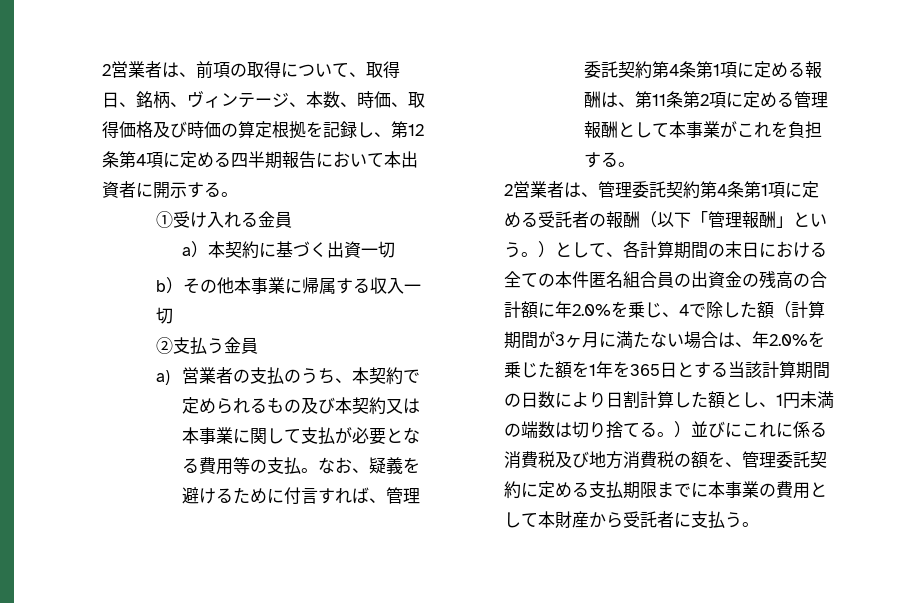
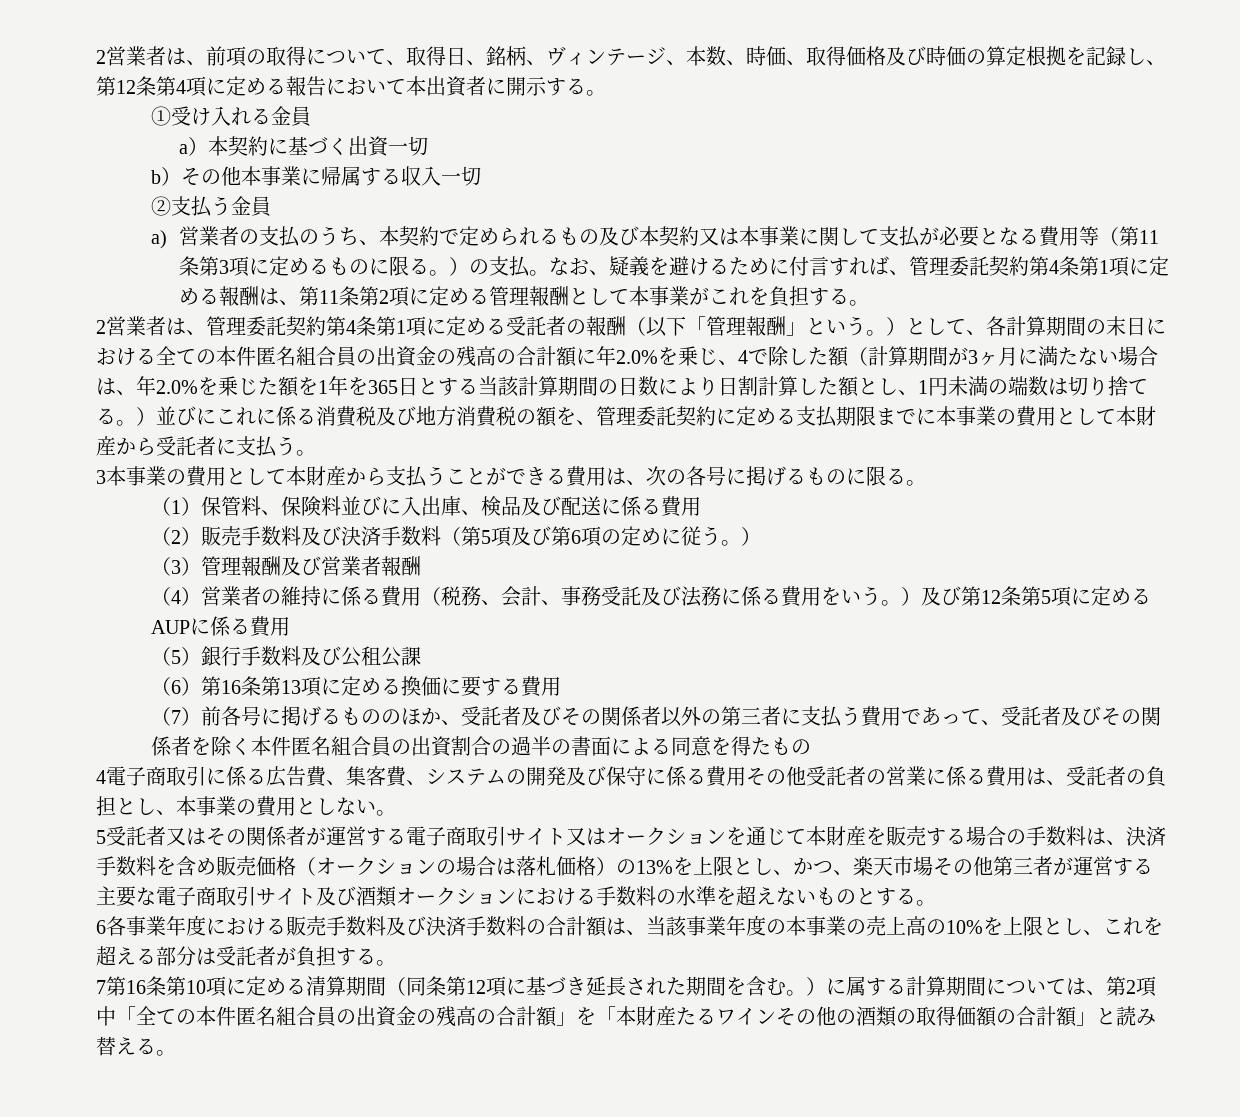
[230,151,282,169] 四半期 -> (287, 86) none
(251, 465) none -> [1098,226,1159,246] [178,256,469,277] （第11条第3項に定めるものに限る。）
(759, 524) none -> [96,466,927,487] [151,496,702,517] [151,526,762,547] [151,556,422,576] [151,586,1152,607] [151,616,291,637] [151,646,422,667] [151,676,562,697] [151,706,1162,727] [151,736,812,757] [96,766,1169,787] [96,796,397,817] [96,826,1167,846] [96,856,1154,876] [96,886,937,907] [96,915,1164,937] [96,946,397,967] [96,976,1157,997] [96,1006,1157,1027] [96,1036,177,1056] // 3本事業の費用として本財産から支払うことができる費用は、次の各号に掲げるものに限る。 // （1）保管料、保険料並びに入出庫、検品及び配送に係る費用 // （2）販売手数料及び決済手数料（第5項及び第6項の定めに従う。） // （3）管理報酬及び営業者報酬 // （4）営業者の維持に係る費用（税務、会計、事務受託及び法務に係る費用をいう。）及び第12条第5項に定めるAUPに係る費用 // （5）銀行手数料及び公租公課 // （6）第16条第13項に定める換価に要する費用 // （7）前各号に掲げるもののほか、受託者及びその関係者以外の第三者に支払う費用であって、受託者及びその関係者を除く本件匿名組合員の出資割合の過半の書面による同意を得たもの // 4電子商取引に係る広告費、集客費、システムの開発及び保守に係る費用その他受託者の営業に係る費用は、受託者の負担とし、本事業の費用としない。 // 5受託者又はその関係者が運営する電子商取引サイト又はオークションを通じて本財産を販売する場合の手数料は、決済手数料を含め販売価格（オークションの場合は落札価格）の13%を上限とし、かつ、楽天市場その他第三者が運営する主要な電子商取引サイト及び酒類オークションにおける手数料の水準を超えないものとする。 // 6各事業年度における販売手数料及び決済手数料の合計額は、当該事業年度の本事業の売上高の10%を上限とし、これを超える部分は受託者が負担する。 // 7第16条第10項に定める清算期間（同条第12項に基づき延長された期間を含む。）に属する計算期間については、第2項中「全ての本件匿名組合員の出資金の残高の合計額」を「本財産たるワインその他の酒類の取得価額の合計額」と読み替える。

